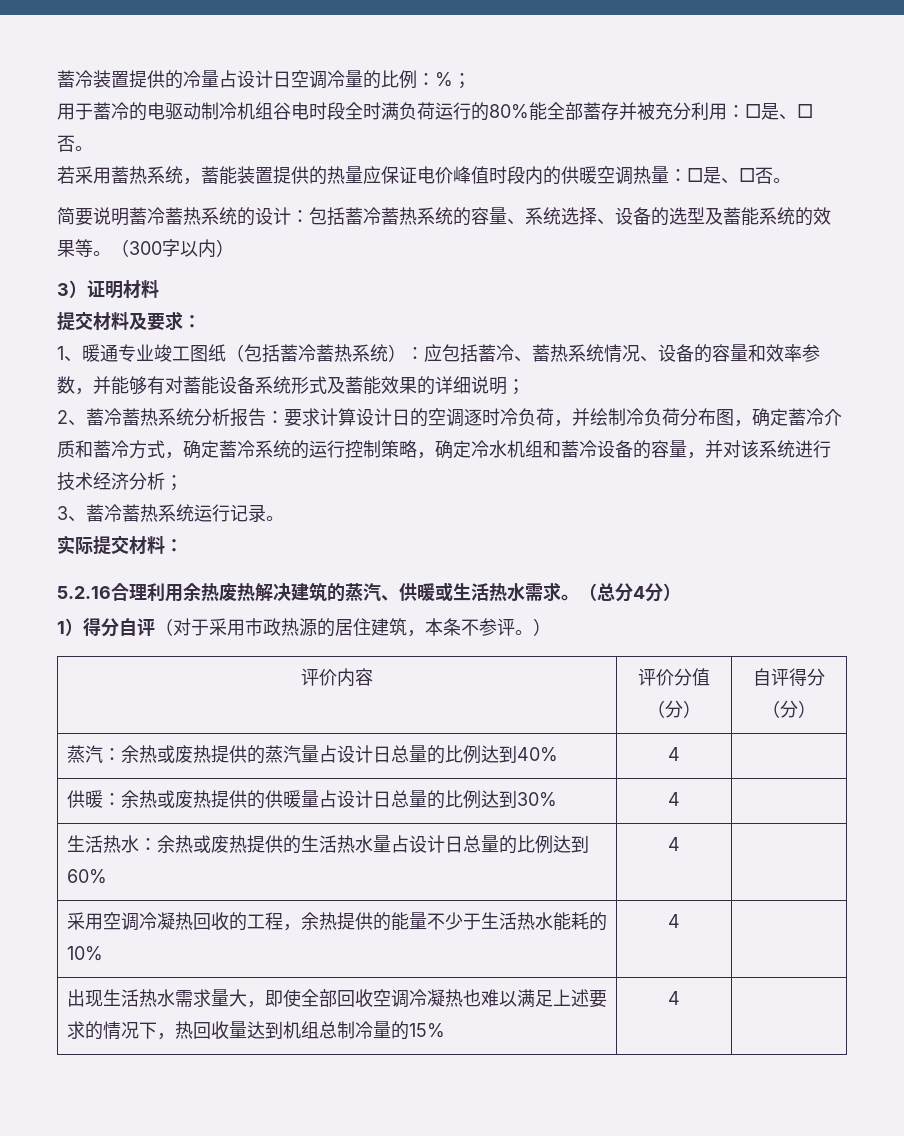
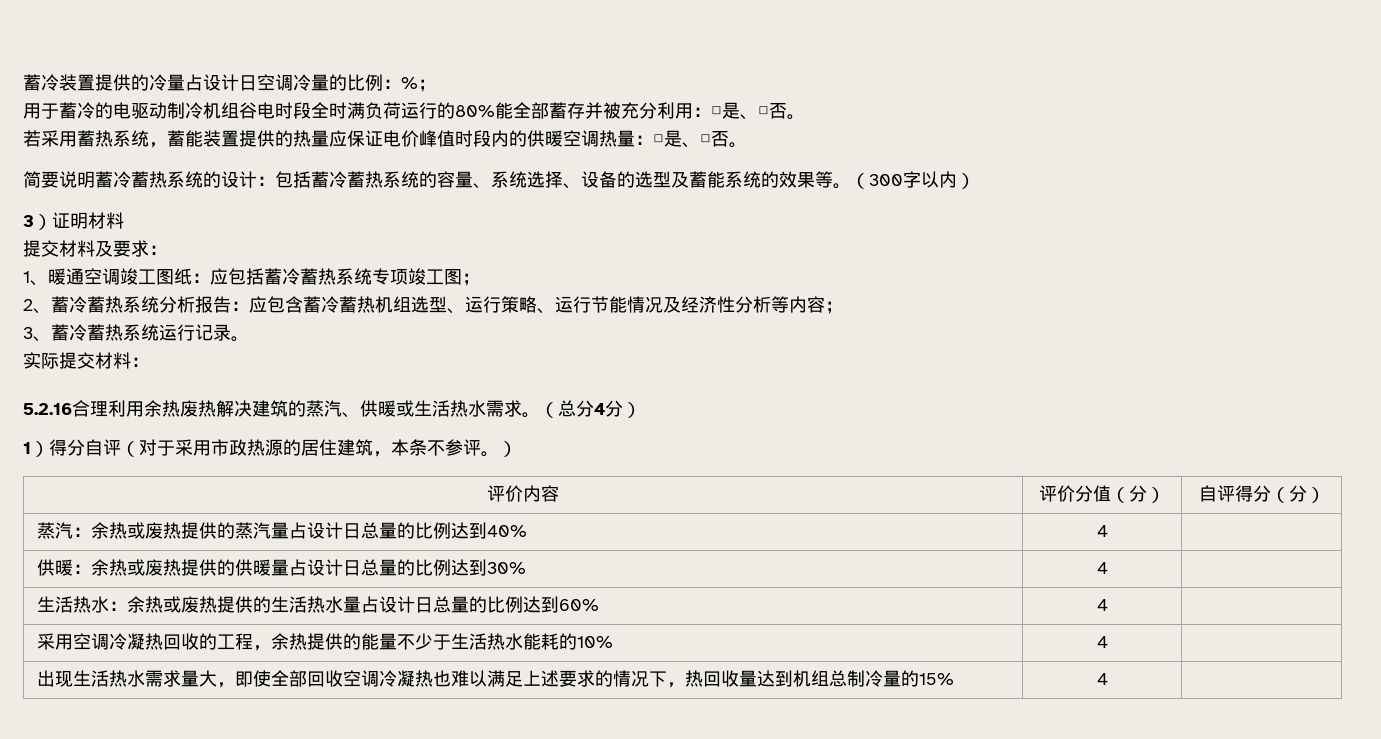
[118,344,154,362] 专业 -> [84,268,120,285] 空调
[226,344,820,363] [57,376,507,395] （包括蓄冷蓄热系统）：应包括蓄冷、蓄热系统情况、设备的容量和效率参数，并能够有对蓄能设备系统形式及蓄能效果的详细说明 -> [192,268,462,285] ：应包括蓄冷蓄热系统专项竣工图
[284,408,842,427] [57,440,831,459] [57,472,165,491] 要求计算设计日的空调逐时冷负荷，并绘制冷负荷分布图，确定蓄冷介质和蓄冷方式，确定蓄冷系统的运行控制策略，确定冷水机组和蓄冷设备的容量，并对该系统进行技术经济分析 -> [249,296,825,314] 应包含蓄冷蓄热机组选型、运行策略、运行节能情况及经济性分析等内容

